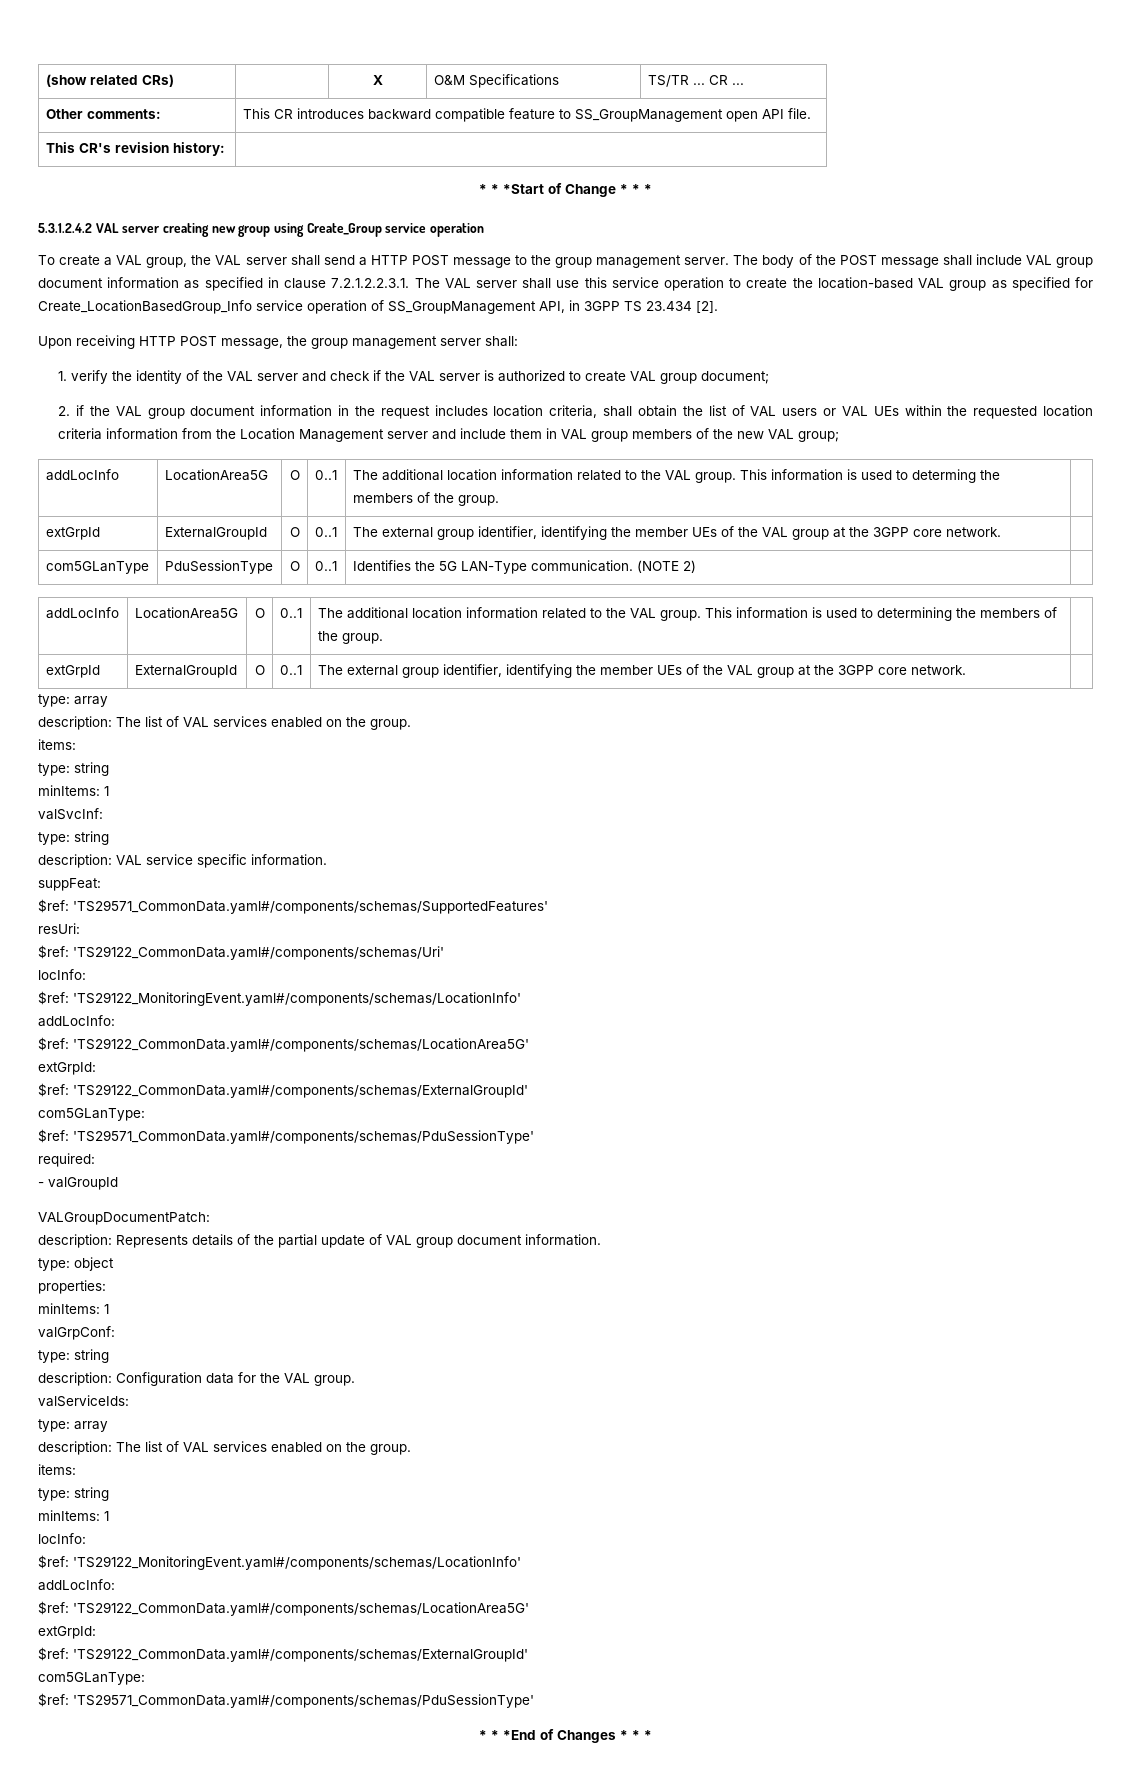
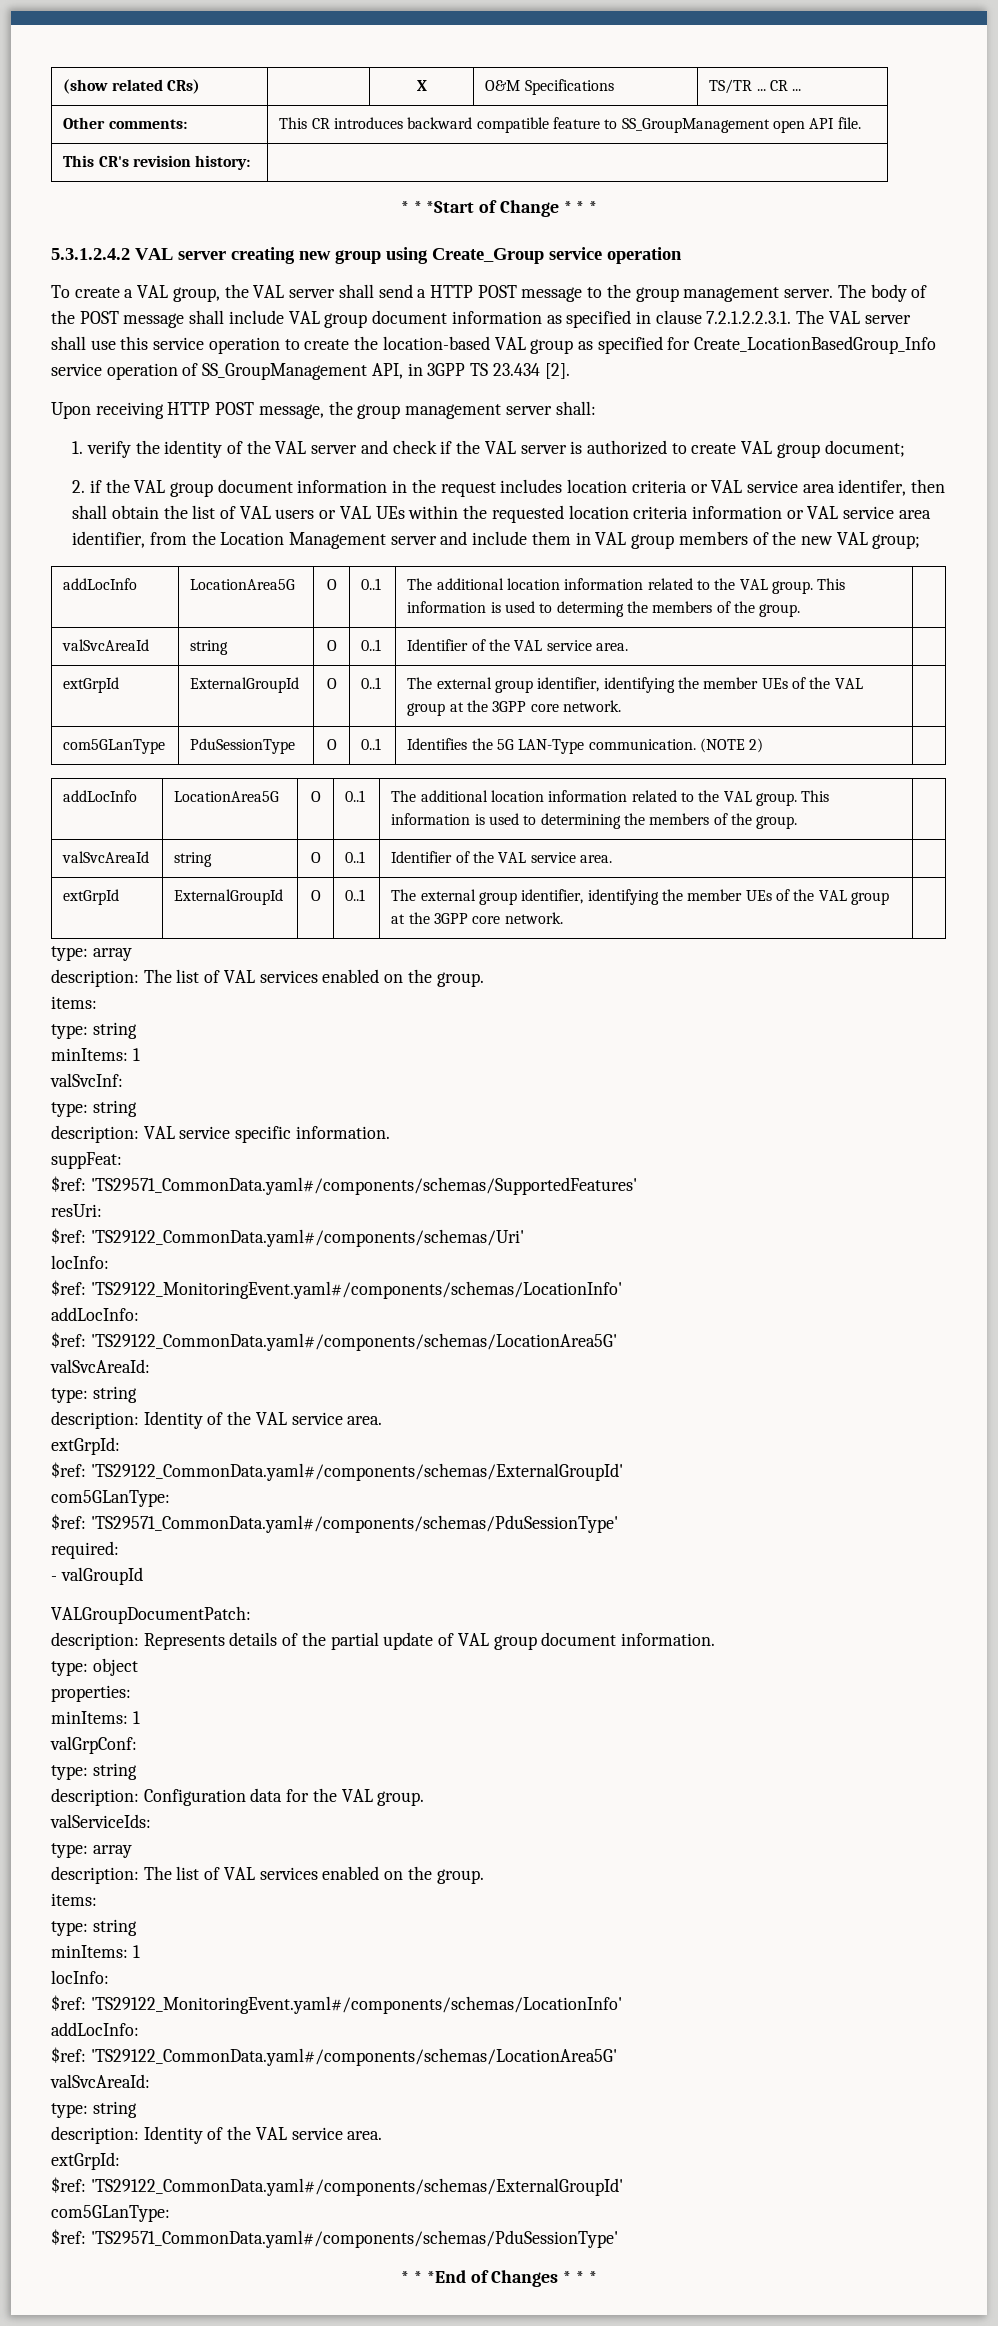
[549,405,598,418] criteria, -> [631,479,946,496] criteria or VAL service area identifer, then
(179, 434) none -> [786,506,931,519] [72,531,146,548] or VAL service area identifier,
(499, 500) none -> [62,639,150,651] [190,640,229,655] [326,640,337,651] [361,639,382,651] [407,639,629,651] // valSvcAreaId | string | O | 0..1 | Identifier of the VAL service area. |
(383, 638) none -> [62,851,150,863] [174,852,213,867] [310,852,321,863] [345,851,366,863] [391,851,613,863] // valSvcAreaId | string | O | 0..1 | Identifier of the VAL service area. |
(529, 1045) none -> [50,1359,150,1373] [51,1386,137,1403] [51,1411,383,1429] // valSvcAreaId: // type: string // description: Identity of the VAL service area.
(529, 1609) none -> [50,2074,150,2088] [51,2101,137,2118] [51,2126,383,2144] // valSvcAreaId: // type: string // description: Identity of the VAL service area.

